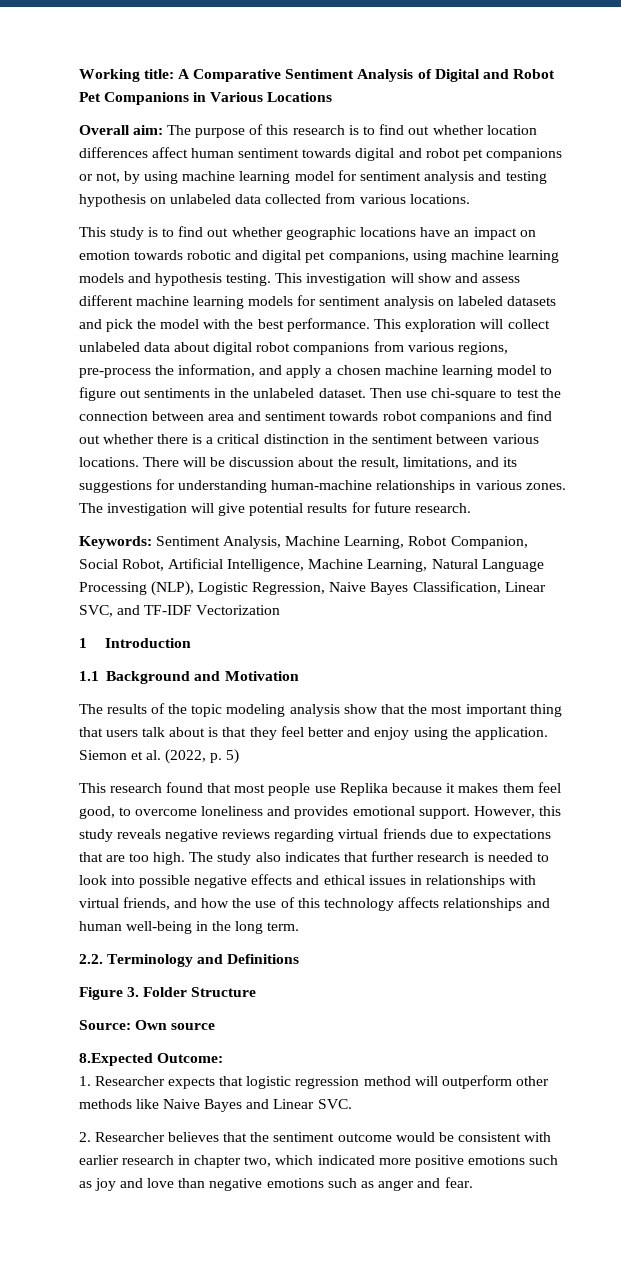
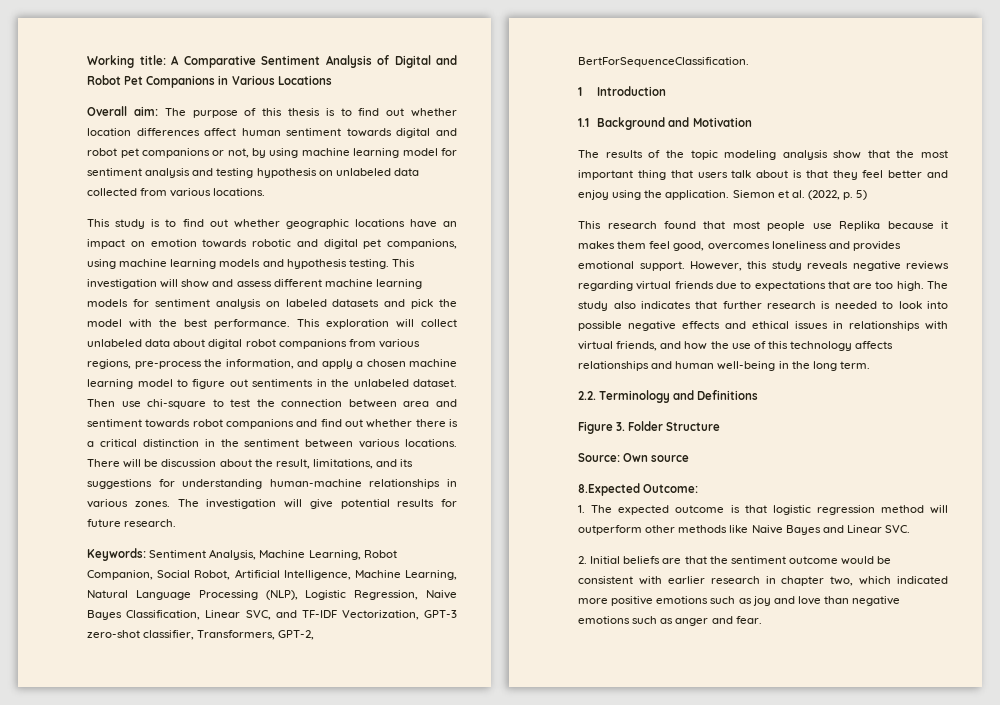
[292,125,345,135] research -> [287,108,320,116] thesis
[196,605,281,615] Vectorization -> [341,610,457,620] [87,630,315,640] [578,57,750,67] Vectorization, GPT-3 zero-shot classifier, Transformers, GPT-2, BertForSequenceClassification.
[118,807,197,816] to overcome -> [707,243,770,250] overcomes
[94,1076,215,1089] Researcher expects -> [591,505,740,515] The expected outcome is
[94,1132,219,1142] Researcher believes -> [590,556,682,564] Initial beliefs are

